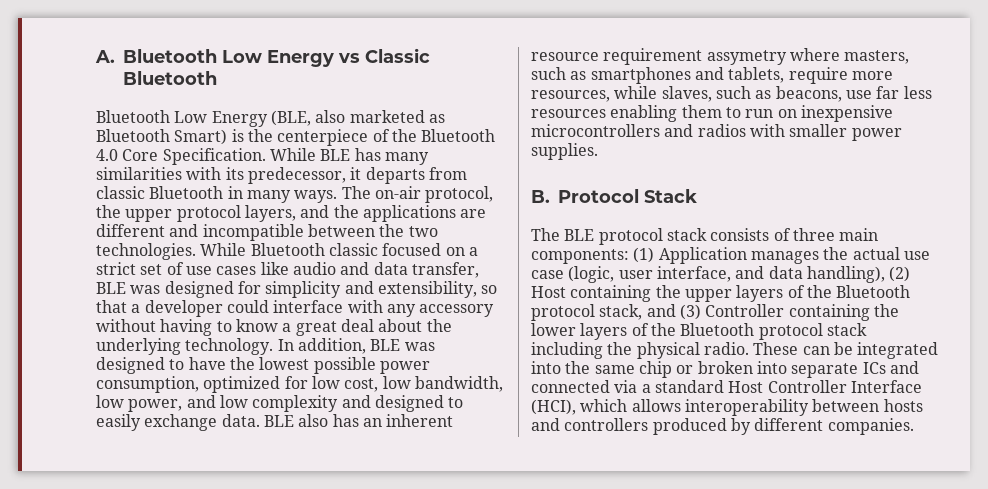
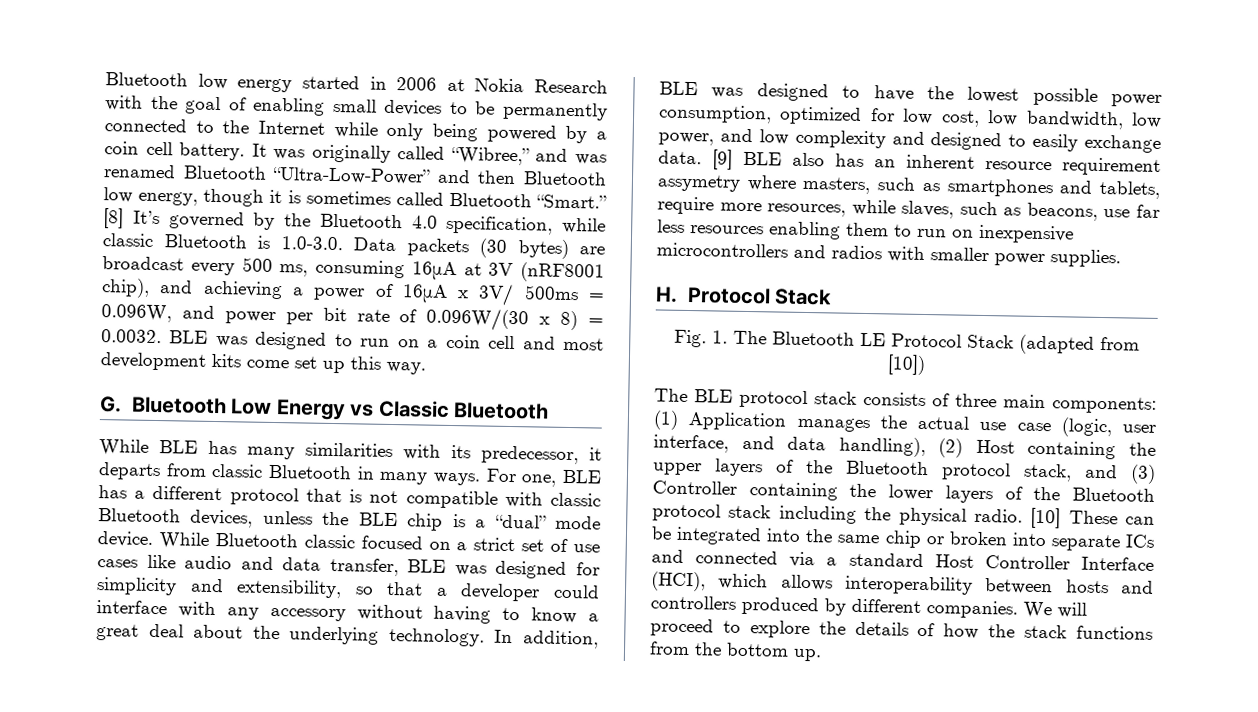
[95,50,115,63] A. -> [105,72,608,94] [105,95,608,121] [104,118,607,144] [104,141,607,166] [103,164,607,186] [103,187,607,209] [103,208,606,235] [102,233,605,259] [102,256,605,283] [101,278,606,307] [101,304,604,332] [101,329,604,351] [100,352,426,375] [99,396,122,413] Bluetooth low energy started in 2006 at Nokia Research with the goal of enabling small devices to be permanently connected to the Internet while only being powered by a coin cell battery. It was originally called “Wibree,” and was renamed Bluetooth “Ultra-Low-Power” and then Bluetooth low energy, though it is sometimes called Bluetooth “Smart.” [8] It’s governed by the Bluetooth 4.0 specification, while classic Bluetooth is 1.0-3.0. Data packets (30 bytes) are broadcast every 500 ms, consuming 16μA at 3V (nRF8001 chip), and achieving a power of 16μA x 3V/ 500ms = 0.096W, and power per bit rate of 0.096W/(30 x 8) = 0.0032. BLE was designed to run on a coin cell and most development kits come set up this way. // G.
[96,110,445,127] [96,129,496,146] [96,148,266,165] Bluetooth Low Energy (BLE, also marketed as Bluetooth Smart) is the centerpiece of the Bluetooth 4.0 Core Specification. -> (550, 411) none
[341,186,494,203] [96,205,487,222] [96,224,438,241] [96,243,196,260] The on-air protocol, the upper protocol layers, and the applications are different and incompatible between the two technologies. -> [485,468,603,487] [98,485,601,509] [98,508,602,531] [97,531,153,547] For one, BLE has a different protocol that is not compatible with classic Bluetooth devices, unless the BLE chip is a “dual” mode device.
(260, 420) none -> [712,149,733,170] [9]
[531,189,697,203] B. Protocol Stack -> [655,286,833,306] [673,329,1140,355] [886,354,926,376] H. Protocol Stack // Fig. 1. The Bluetooth LE Protocol Stack (adapted from [10])
(749, 348) none -> [1030,507,1062,529] [10]
(914, 426) none -> [1023,601,1087,619] [650,618,1153,640] [649,641,822,662] We will proceed to explore the details of how the stack functions from the bottom up.

